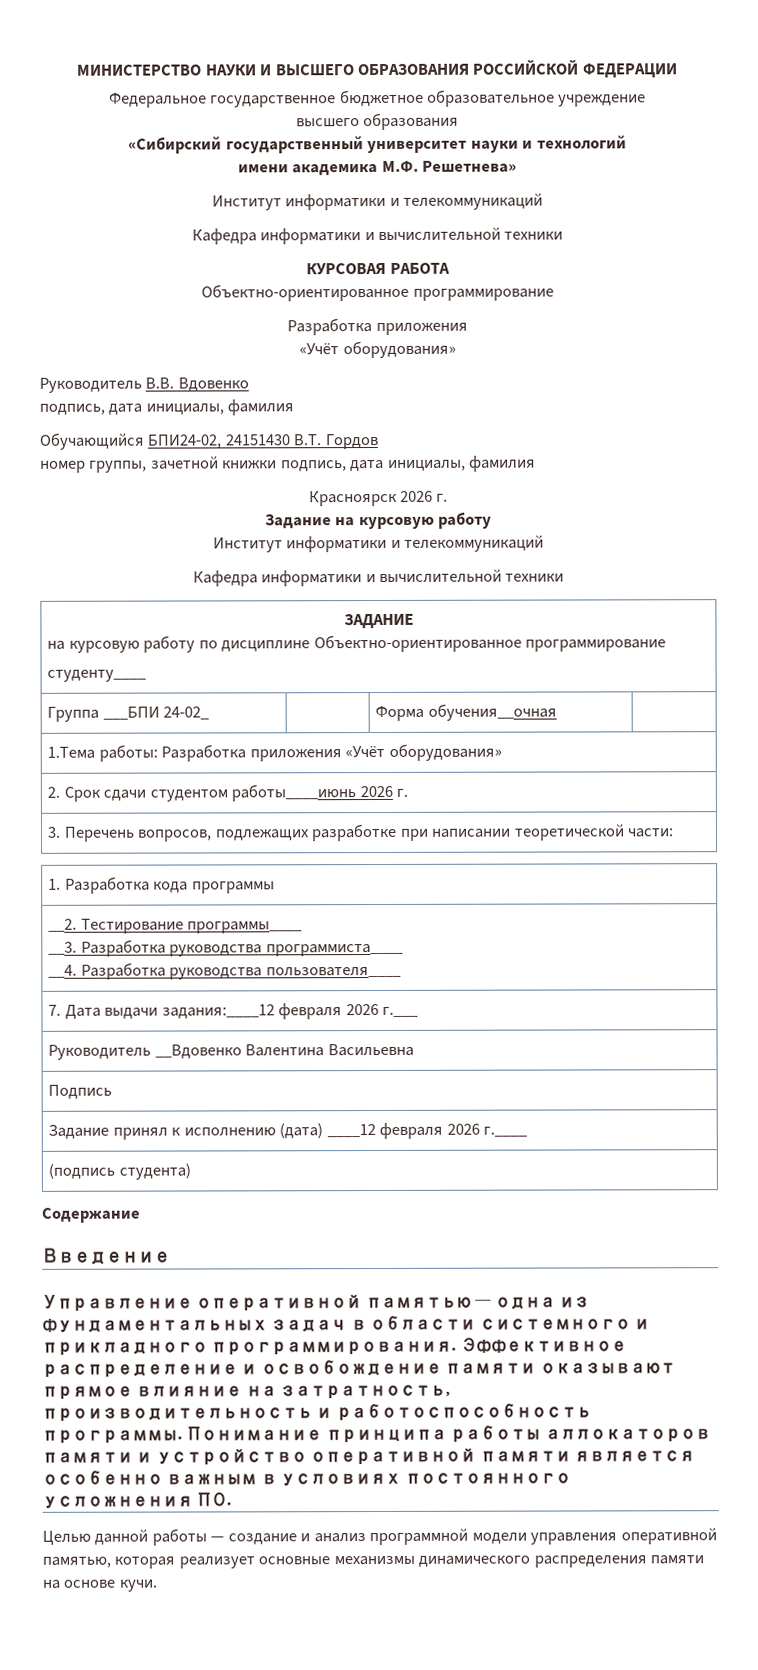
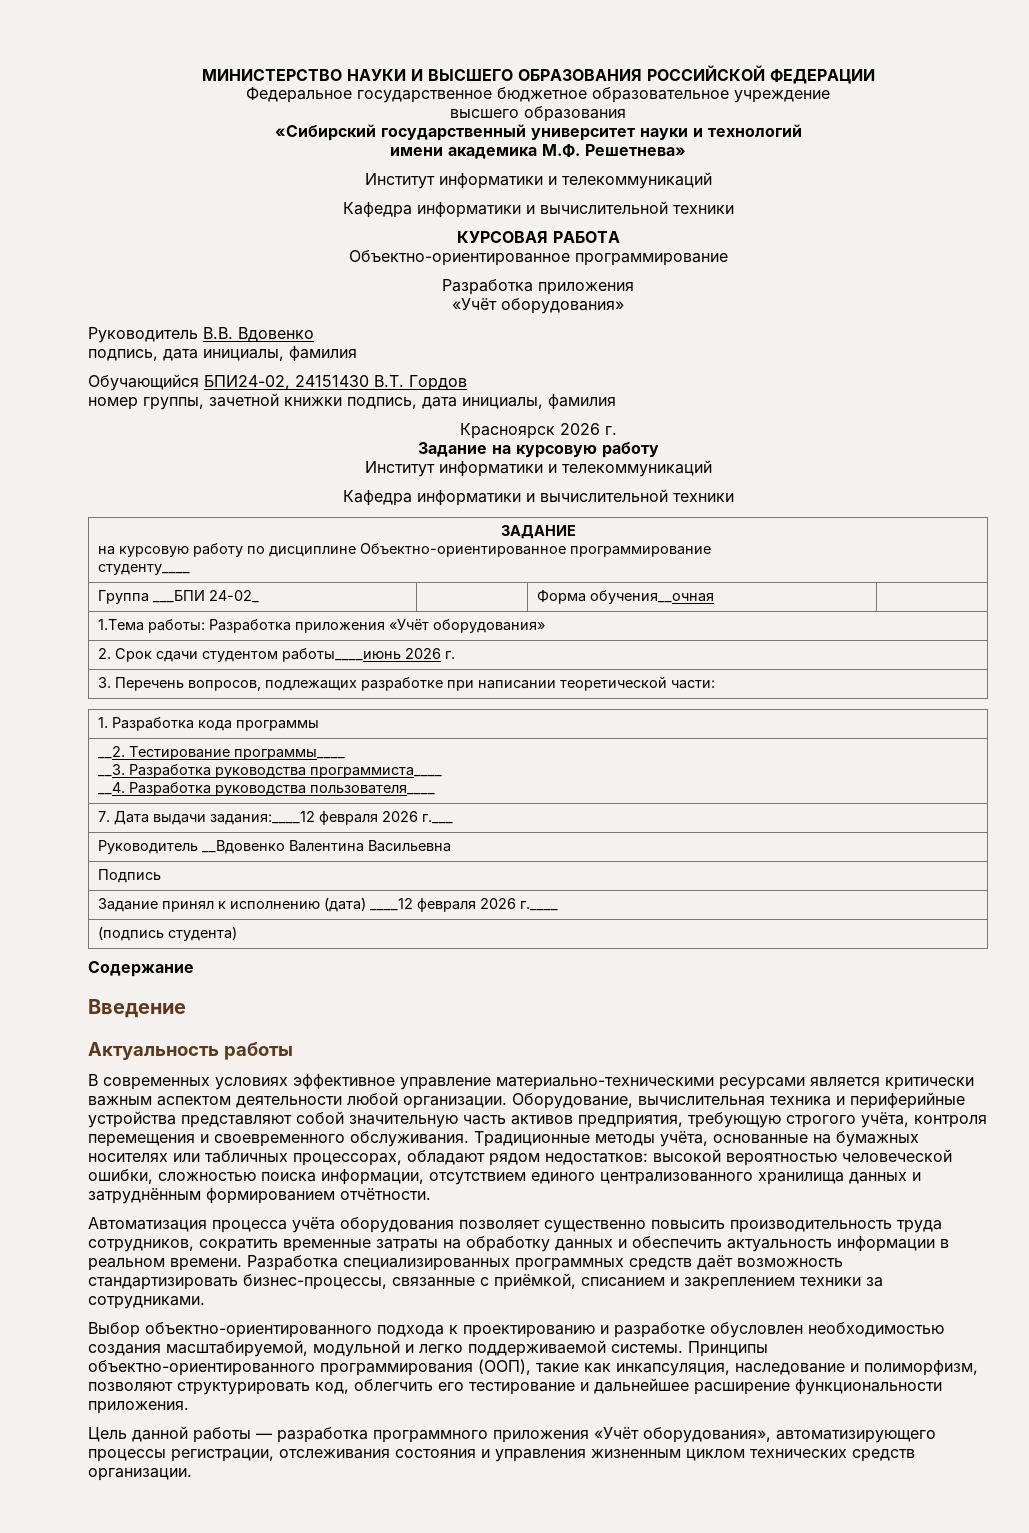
[42,1294,591,1311] [42,1315,651,1333] [42,1337,627,1355] [42,1359,676,1377] [42,1384,452,1399] [42,1403,592,1421] [42,1425,711,1443] [42,1447,696,1465] [42,1470,571,1487] [42,1492,233,1509] [42,1528,717,1546] [42,1555,705,1569] [42,1579,157,1592] Управление оперативной памятью — одна из фундаментальных задач в области системного и прикладного программирования. Эффективное распределение и освобождение памяти оказывают прямое влияние на затратность, производительность и работоспособность программы. Понимание принципа работы аллокаторов памяти и устройство оперативной памяти является особенно важным в условиях постоянного усложнения ПО. // Целью данной работы — создание и анализ программной модели управления оперативной памятью, которая реализует основные механизмы динамического распределения памяти на основе кучи. -> [88,1042,293,1060] [88,1074,974,1090] [88,1092,965,1109] [88,1111,987,1128] [88,1131,919,1147] [88,1149,952,1166] [88,1169,921,1185] [88,1188,431,1204] [88,1217,942,1233] [88,1236,949,1252] [88,1255,843,1271] [88,1273,883,1290] [88,1296,205,1309] [88,1322,944,1338] [88,1340,768,1357] [88,1359,978,1376] [88,1378,942,1395] [88,1401,189,1414] [88,1426,936,1443] [88,1449,915,1462] [88,1468,192,1481] Актуальность работы // В современных условиях эффективное управление материально-техническими ресурсами является критически важным аспектом деятельности любой организации. Оборудование, вычислительная техника и периферийные устройства представляют собой значительную часть активов предприятия, требующую строгого учёта, контроля перемещения и своевременного обслуживания. Традиционные методы учёта, основанные на бумажных носителях или табличных процессорах, обладают рядом недостатков: высокой вероятностью человеческой ошибки, сложностью поиска информации, отсутствием единого централизованного хранилища данных и затруднённым формированием отчётности. // Автоматизация процесса учёта оборудования позволяет существенно повысить производительность труда сотрудников, сократить временные затраты на обработку данных и обеспечить актуальность информации в реальном времени. Разработка специализированных программных средств даёт возможность стандартизировать бизнес-процессы, связанные с приёмкой, списанием и закреплением техники за сотрудниками. // Выбор объектно-ориентированного подхода к проектированию и разработке обусловлен необходимостью создания масштабируемой, модульной и легко поддерживаемой системы. Принципы объектно-ориентированного программирования (ООП), такие как инкапсуляция, наследование и полиморфизм, позволяют структурировать код, облегчить его тестирование и дальнейшее расширение функциональности приложения. // Цель данной работы — разработка программного приложения «Учёт оборудования», автоматизирующего процессы регистрации, отслеживания состояния и управления жизненным циклом технических средств организации.

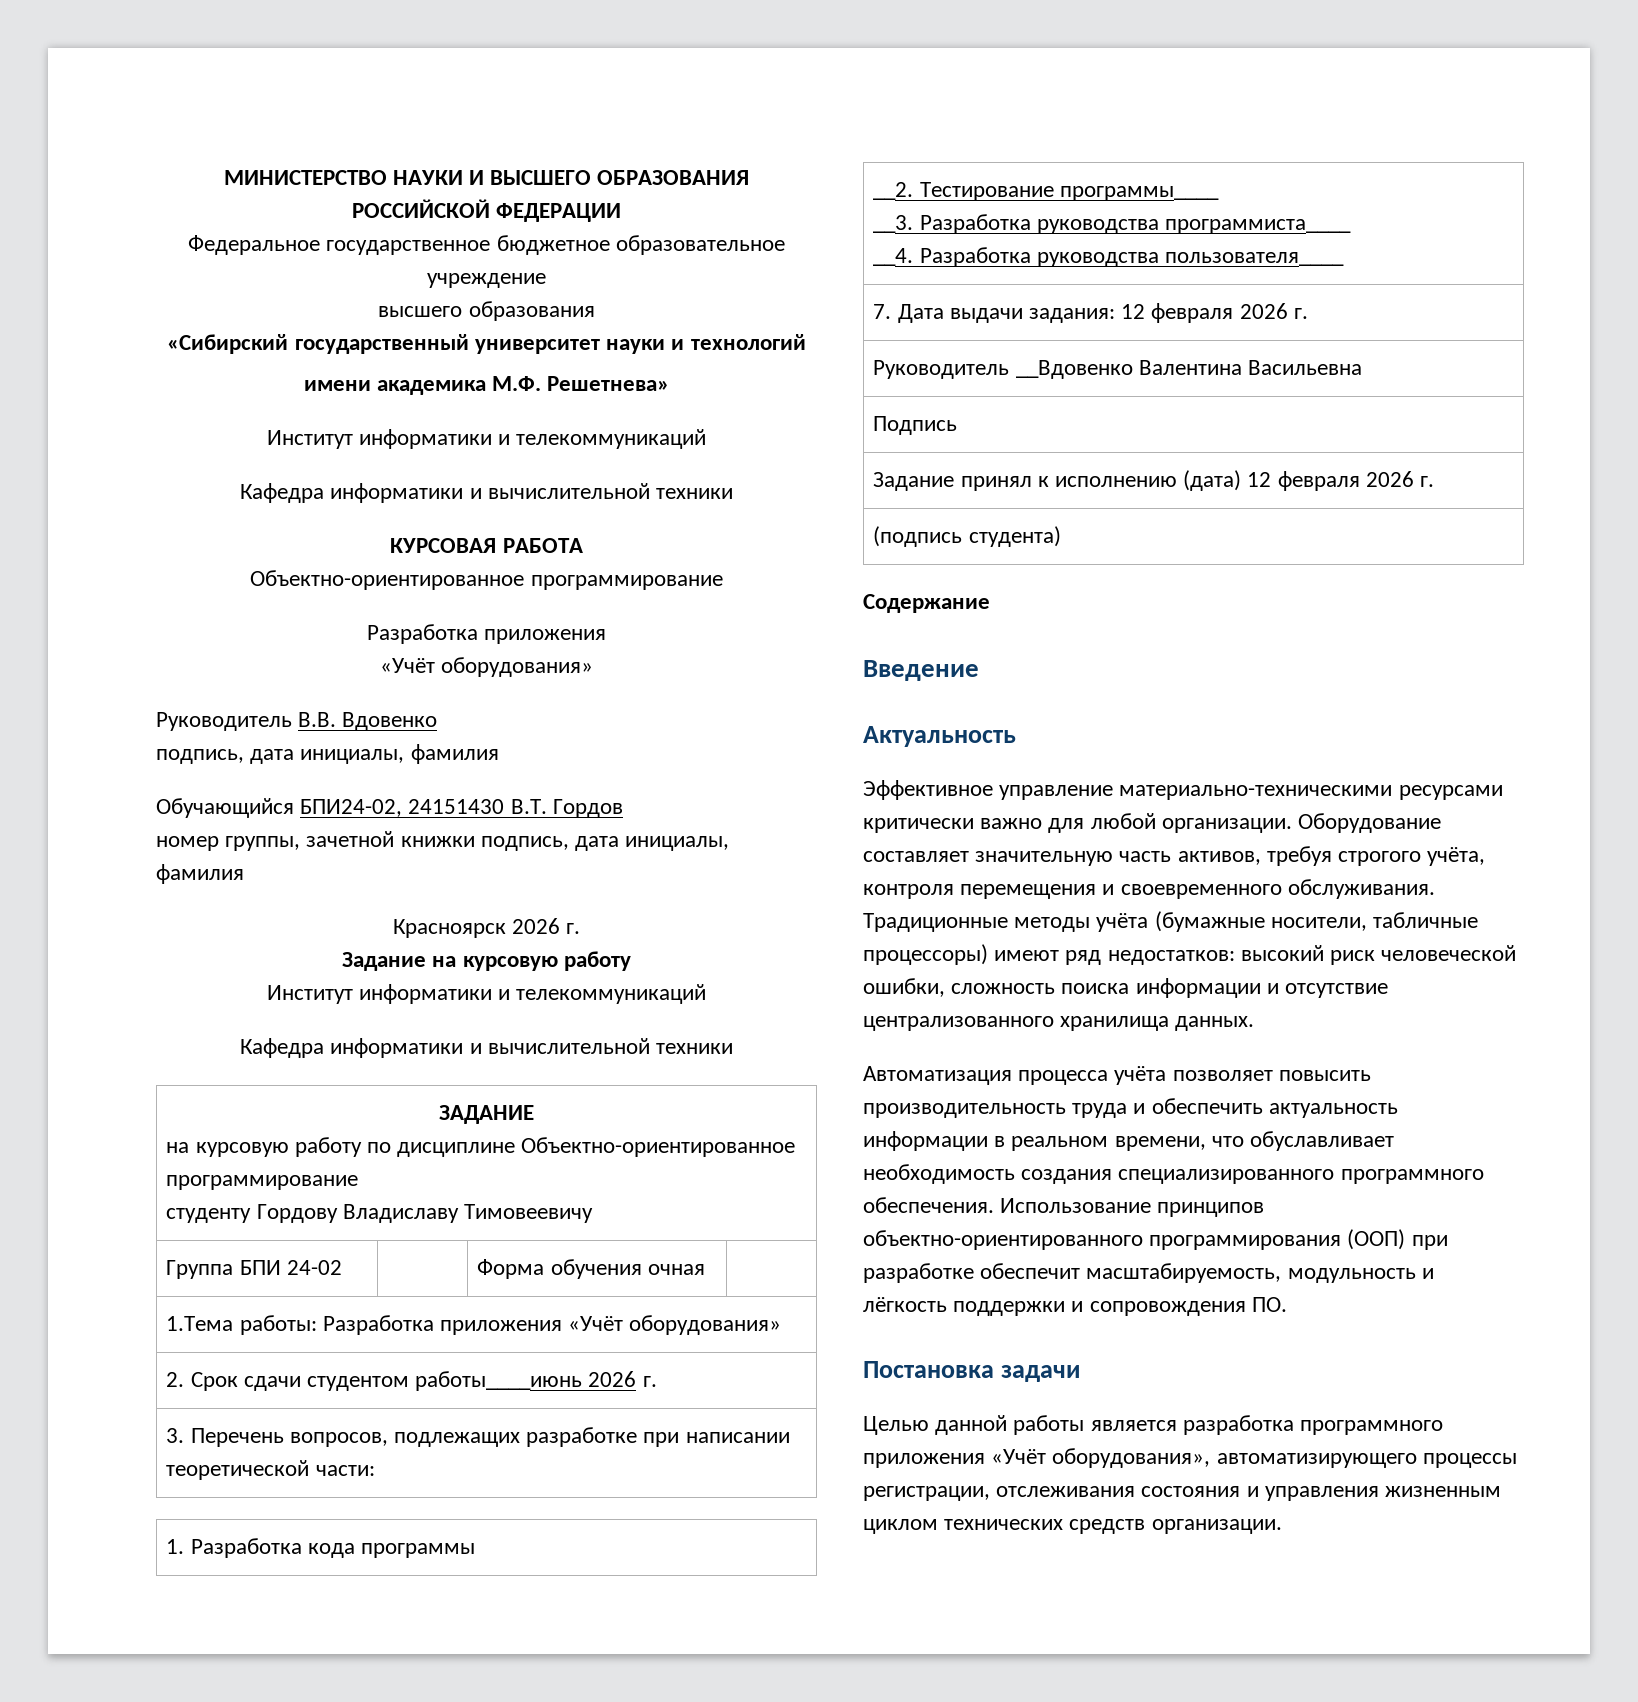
[97,564,190,575] студенту____ -> [166,1204,593,1223] студенту Гордову Владиславу Тимовеевичу
[152,590,259,603] ___БПИ 24-02_ -> [239,1260,342,1275] БПИ 24-02
[589,590,714,604] обучения__очная -> [550,1259,705,1279] обучения очная
[209,811,453,825] задания:____12 февраля 2026 г.___ -> [1028,303,1308,323] задания: 12 февраля 2026 г.
[369,898,558,912] ____12 февраля 2026 г.____ -> [1247,471,1435,491] 12 февраля 2026 г.
[223,1042,293,1060] [88,1074,974,1090] [88,1092,965,1109] [88,1111,781,1128] работы // В современных условиях эффективное управление материально-техническими ресурсами является критически важным аспектом деятельности любой организации. Оборудование, вычислительная техника и периферийные устройства представляют собой значительную часть активов предприятия, требующую -> [863,780,1503,800] [863,813,1442,833] [863,846,1332,866] // Эффективное управление материально-техническими ресурсами критически важно для любой организации. Оборудование составляет значительную часть активов, требуя
[660,1131,919,1147] [88,1149,952,1166] [88,1169,921,1185] [88,1188,431,1204] [88,1217,942,1233] [88,1236,613,1252] учёта, основанные на бумажных носителях или табличных процессорах, обладают рядом недостатков: высокой вероятностью человеческой ошибки, сложностью поиска информации, отсутствием единого централизованного хранилища данных и затруднённым формированием отчётности. // Автоматизация процесса учёта оборудования позволяет существенно повысить производительность труда сотрудников, сократить временные затраты на обработку данных -> [1096,911,1479,932] [863,944,1517,965] [863,978,1389,998] [863,1016,1255,1031] [863,1066,1371,1085] [863,1103,1128,1118] учёта (бумажные носители, табличные процессоры) имеют ряд недостатков: высокий риск человеческой ошибки, сложность поиска информации и отсутствие централизованного хранилища данных. // Автоматизация процесса учёта позволяет повысить производительность труда
[170,1255,843,1271] [88,1273,883,1290] [88,1296,205,1309] [88,1322,944,1338] [88,1340,768,1357] [88,1359,978,1376] [88,1378,942,1395] [88,1401,189,1414] [88,1427,127,1442] времени. Разработка специализированных программных средств даёт возможность стандартизировать бизнес-процессы, связанные с приёмкой, списанием и закреплением техники за сотрудниками. // Выбор объектно-ориентированного подхода к проектированию и разработке обусловлен необходимостью создания масштабируемой, модульной и легко поддерживаемой системы. Принципы объектно-ориентированного программирования (ООП), такие как инкапсуляция, наследование и полиморфизм, позволяют структурировать код, облегчить его тестирование и дальнейшее расширение функциональности приложения. // Цель -> [1114,1131,1395,1151] [863,1164,1484,1184] [863,1197,1265,1217] [863,1229,1448,1250] [863,1263,1434,1283] [863,1297,1287,1316] [863,1361,1080,1382] [863,1416,929,1435] времени, что обуславливает необходимость создания специализированного программного обеспечения. Использование принципов объектно-ориентированного программирования (ООП) при разработке обеспечит масштабируемость, модульность и лёгкость поддержки и сопровождения ПО. // Постановка задачи // Целью
[256,1433,272,1439] — -> [1090,1420,1177,1431] является

